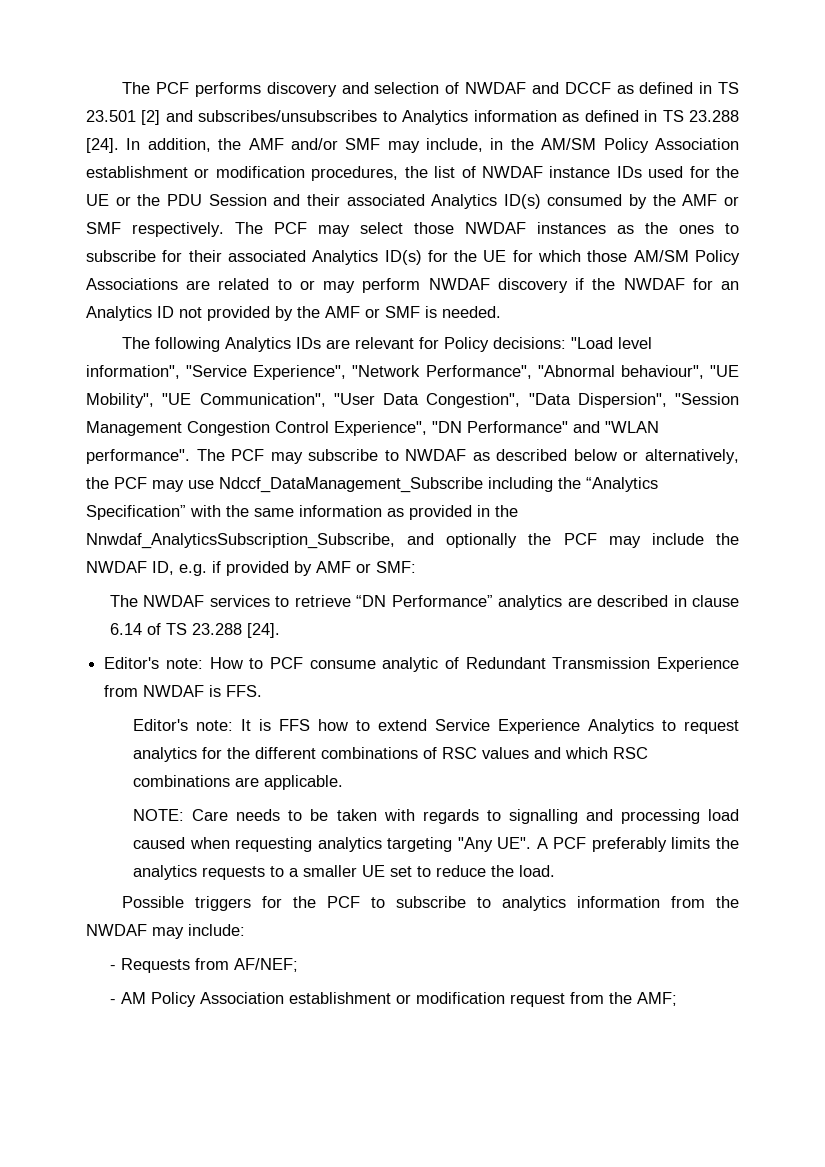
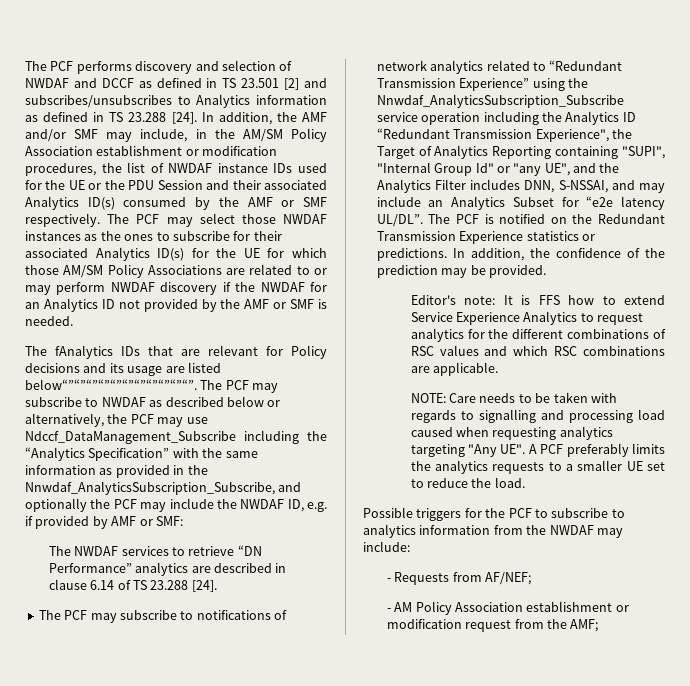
[155,337,322,352] following Analytics IDs -> [55,345,173,359] fAnalytics IDs that
[493,337,653,349] [86,365,739,380] [86,393,739,408] [86,421,659,436] [86,449,190,464] decisions: "Load level information", "Service Experience", "Network Performance", "Abnormal behaviour", "UE Mobility", "UE Communication", "User Data Congestion", "Data Dispersion", "Session Management Congestion Control Experience", "DN Performance" and "WLAN performance". -> [25,362,221,376] [25,379,197,390] decisions and its usage are listed below“”“”“”“”“”“”“”“”“”“”“”.
[104,657,739,672] [104,685,263,697] Editor's note: How to PCF consume analytic of Redundant Transmission Experience from NWDAF is FFS. -> [38,610,287,623] [376,60,623,74] [376,78,588,91] [376,94,624,108] [376,111,636,125] [376,128,632,142] [376,145,665,159] [376,162,620,176] [376,179,665,193] [376,196,665,210] [376,214,665,227] [376,231,595,244] [376,248,665,261] [376,265,546,278] The PCF may subscribe to notifications of network analytics related to “Redundant Transmission Experience” using the Nnwdaf_AnalyticsSubscription_Subscribe service operation including the Analytics ID “Redundant Transmission Experience", the Target of Analytics Reporting containing "SUPI", "Internal Group Id" or "any UE", and the Analytics Filter includes DNN, S-NSSAI, and may include an Analytics Subset for “e2e latency UL/DL”. The PCF is notified on the Redundant Transmission Experience statistics or predictions. In addition, the confidence of the prediction may be provided.

